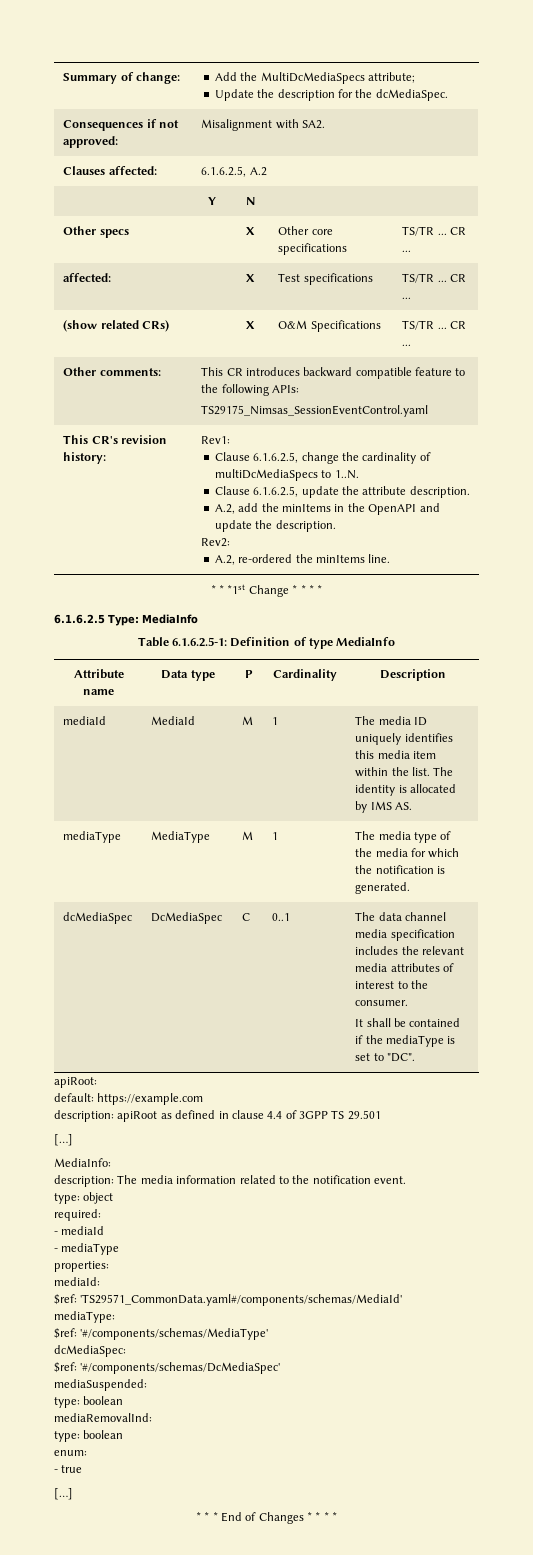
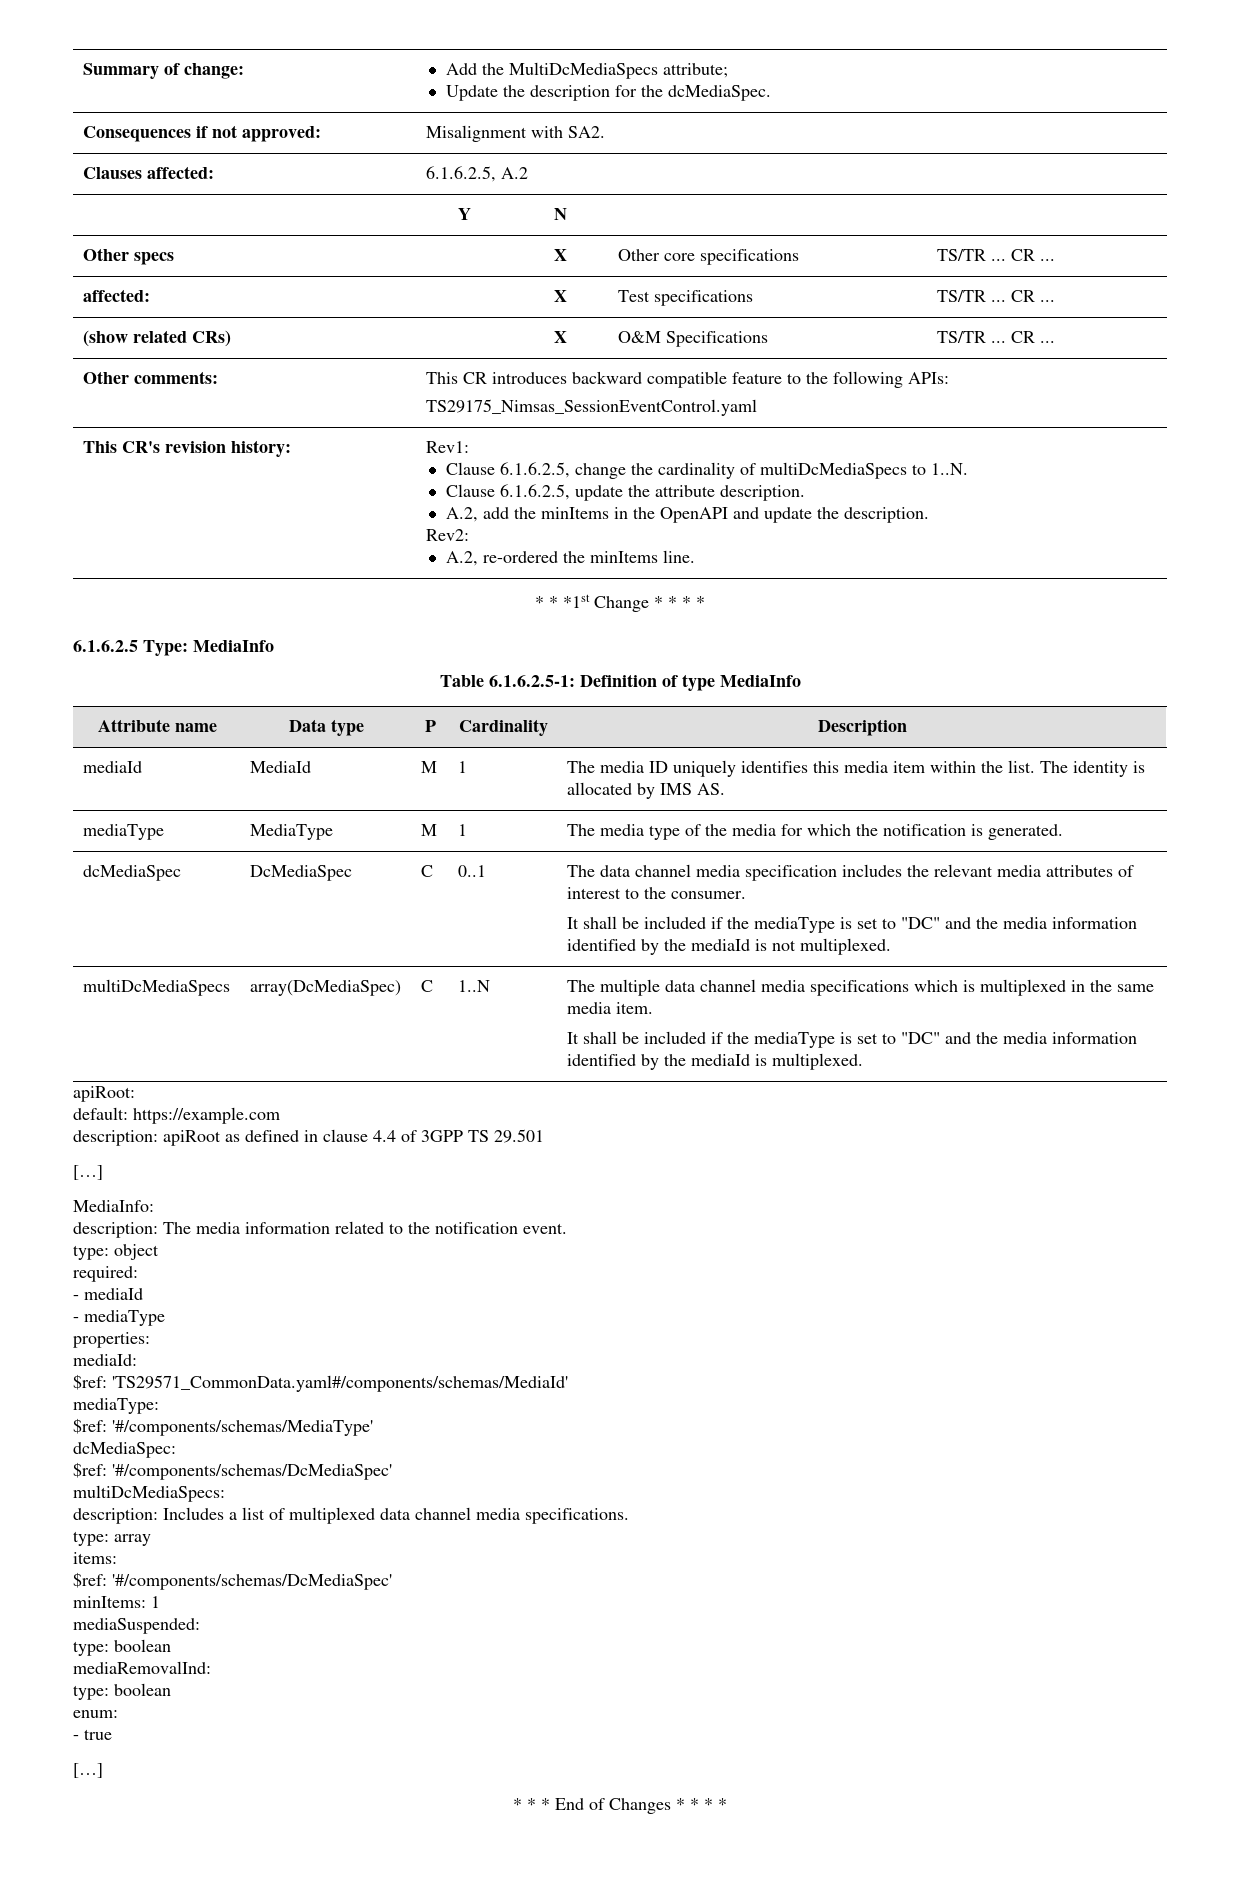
[409,1018,461,1027] [355,1035,456,1047] [355,1053,415,1062] contained if the mediaType is set to "DC". -> [643,916,1137,933] [566,938,891,955] [82,979,230,996] [249,980,401,996] [420,980,433,992] [457,980,490,992] [566,979,1154,996] [566,1002,653,1014] [566,1031,1137,1048] [566,1053,863,1070] included if the mediaType is set to "DC" and the media information identified by the mediaId is not multiplexed. // multiDcMediaSpecs | array(DcMediaSpec) | C | 1..N | The multiple data channel media specifications which is multiplexed in the same media item. // It shall be included if the mediaType is set to "DC" and the media information identified by the mediaId is multiplexed.
(281, 1368) none -> [73,1485,225,1502] [73,1507,629,1524] [73,1531,151,1546] [73,1552,117,1564] [73,1572,392,1590] [73,1596,160,1608] // multiDcMediaSpecs: // description: Includes a list of multiplexed data channel media specifications. // type: array // items: // $ref: '#/components/schemas/DcMediaSpec' // minItems: 1

